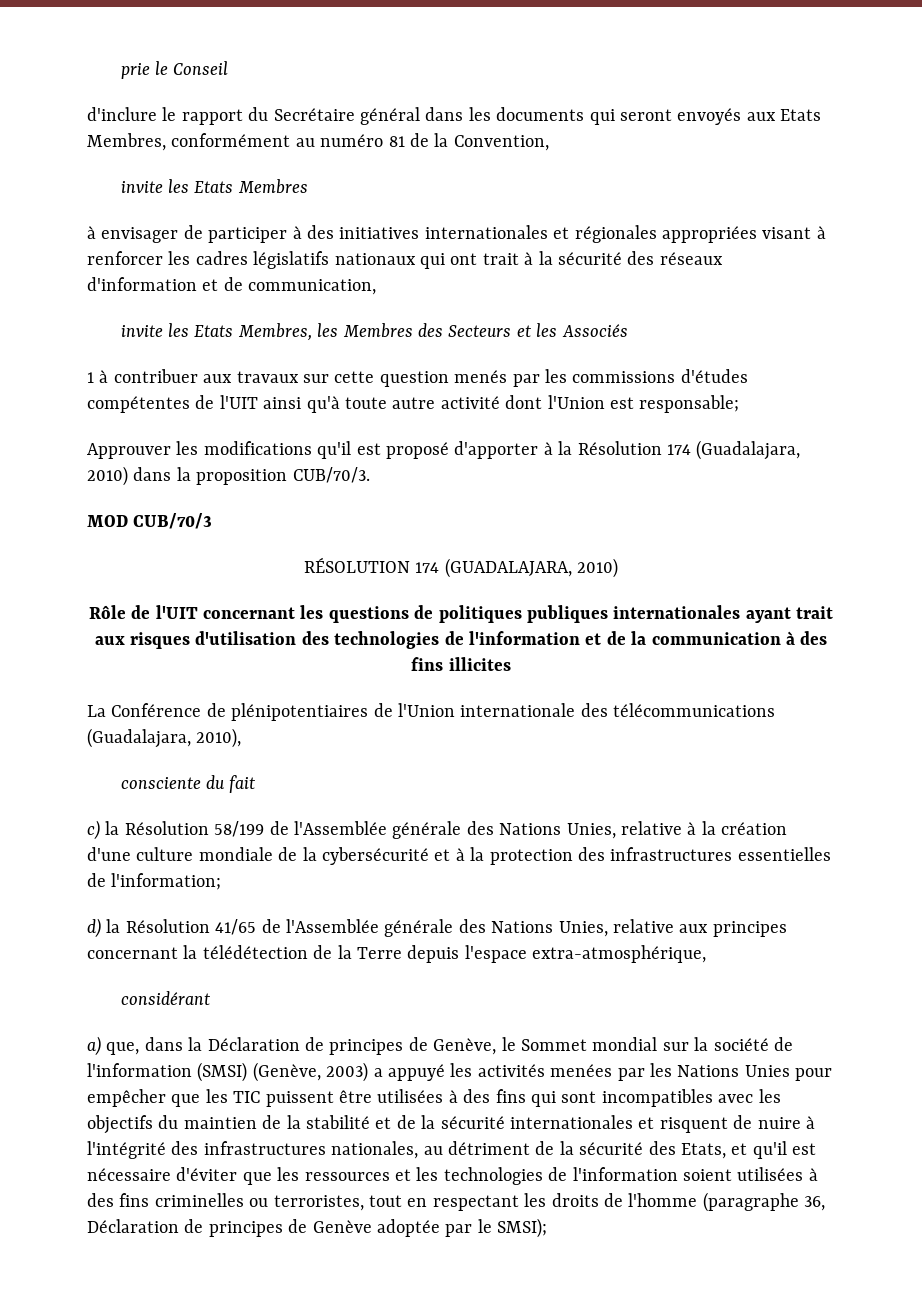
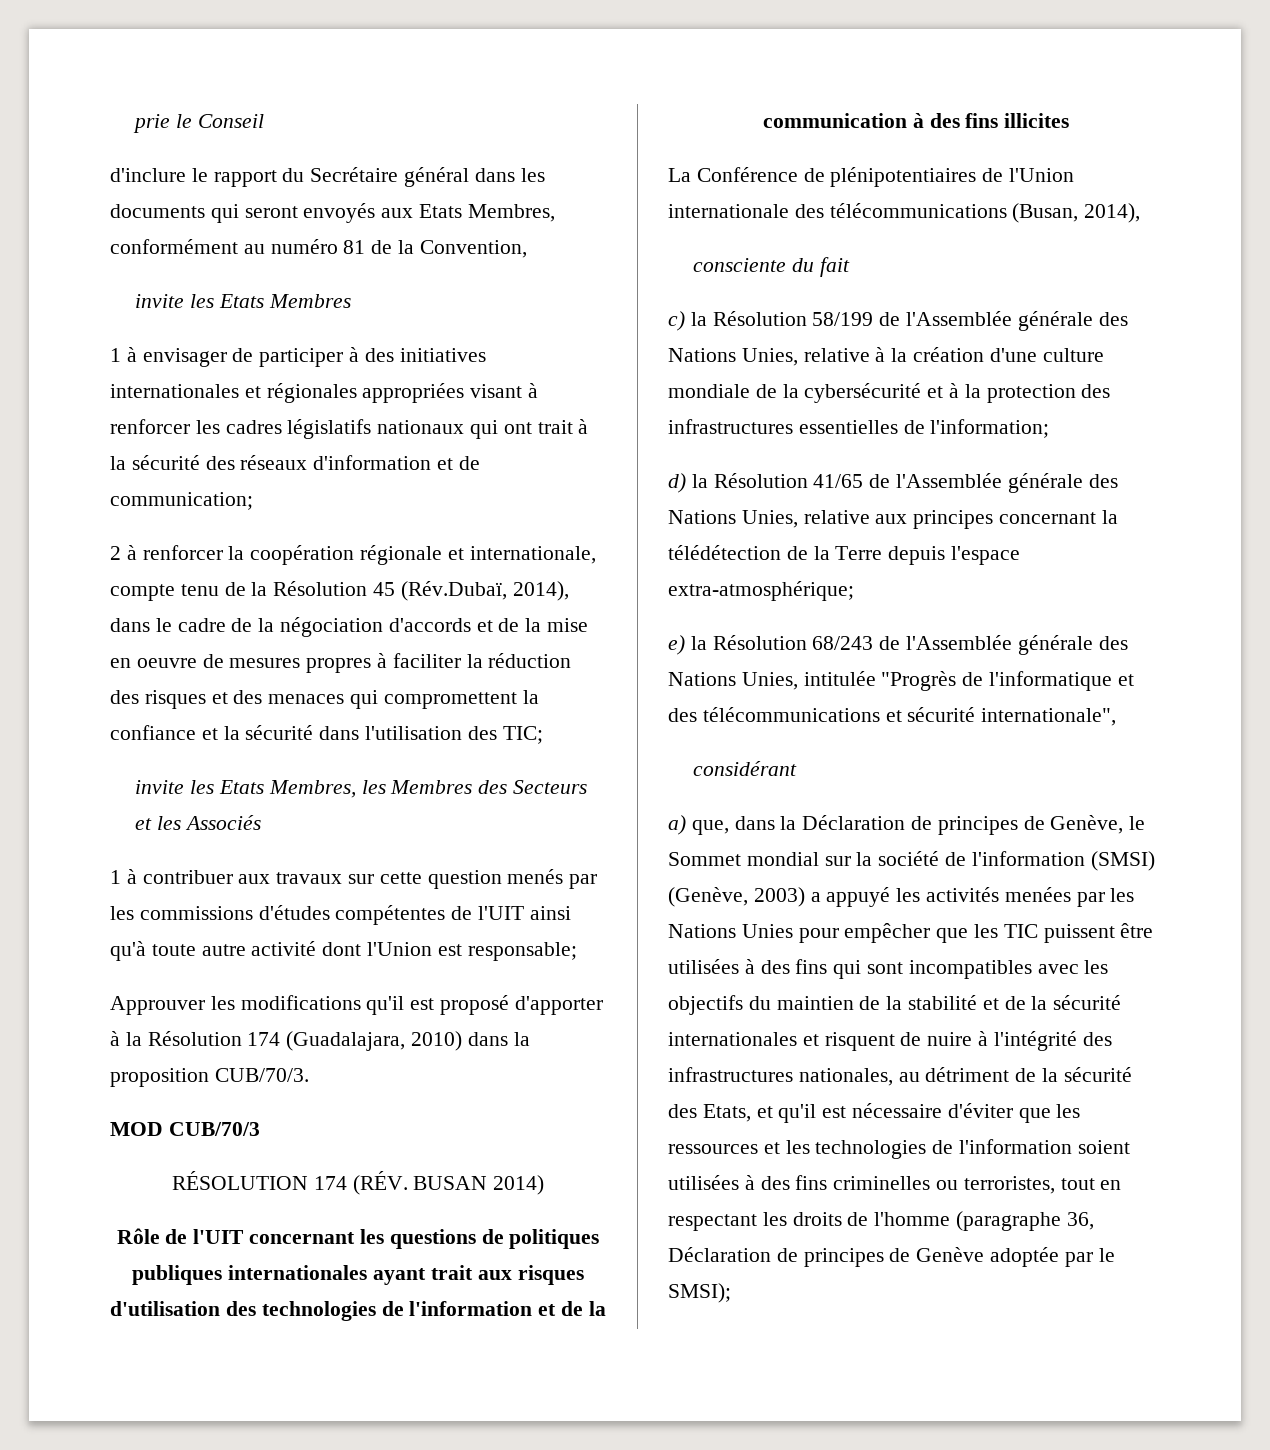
(308, 186) none -> [110,348,121,362] 1
[248,279,377,295] communication, -> [110,492,253,510] [110,545,596,565] [110,581,569,601] [110,617,589,637] [110,653,572,673] [110,690,539,709] [110,725,543,744] communication; // 2 à renforcer la coopération régionale et internationale, compte tenu de la Résolution 45 (Rév.Dubaï, 2014), dans le cadre de la négociation d'accords et de la mise en oeuvre de mesures propres à faciliter la réduction des risques et des menaces qui compromettent la confiance et la sécurité dans l'utilisation des TIC;
[444,558,619,578] (GUADALAJARA, 2010) -> [352,1171,545,1195] (RÉV. BUSAN 2014)
[87,728,242,748] (Guadalajara, 2010), -> [1012,203,1141,223] (Busan, 2014),
[532,945,707,963] extra-atmosphérique, -> [668,581,854,601] [668,635,1128,655] [668,671,1134,691] [668,707,1117,726] extra-atmosphérique; // e) la Résolution 68/243 de l'Assemblée générale des Nations Unies, intitulée "Progrès de l'informatique et des télécommunications et sécurité internationale",

